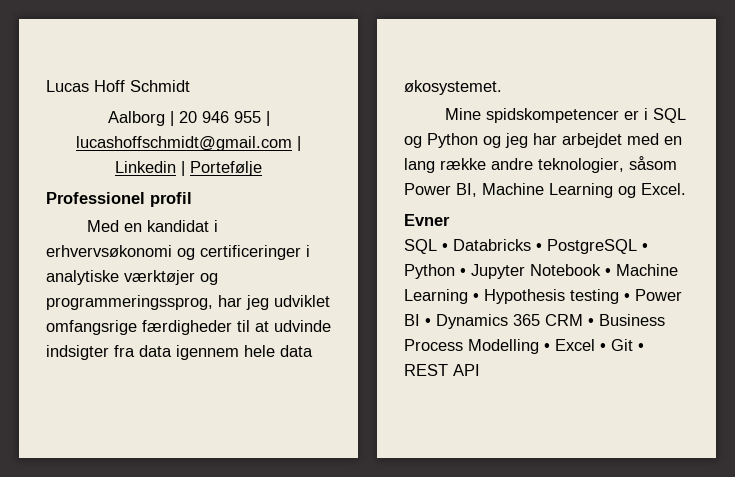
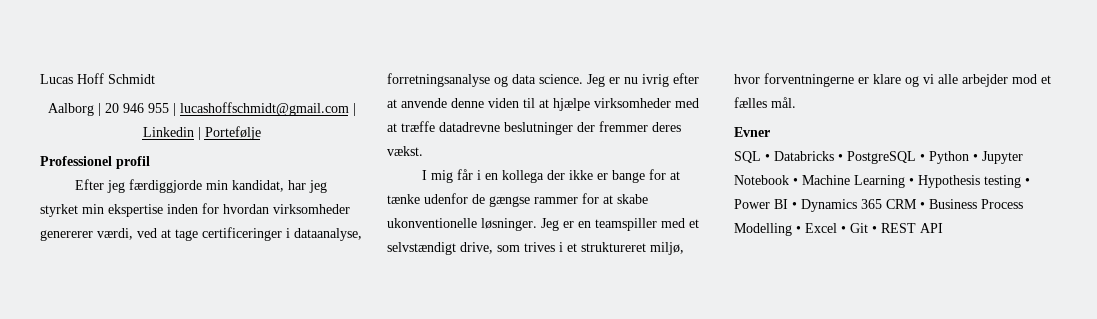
[86,220,218,232] [46,245,310,260] [46,270,218,285] [46,295,330,310] [46,320,331,335] [46,345,313,360] [404,80,502,95] [444,108,686,123] [404,133,682,148] [404,156,677,173] [404,183,686,198] Med en kandidat i erhvervsøkonomi og certificeringer i analytiske værktøjer og programmeringssprog, har jeg udviklet omfangsrige færdigheder til at udvinde indsigter fra data igennem hele data økosystemet. // Mine spidskompetencer er i SQL og Python og jeg har arbejdet med en lang række andre teknologier, såsom Power BI, Machine Learning og Excel. -> [74,179,327,193] [40,203,350,217] [40,227,362,241] [387,73,699,87] [387,98,699,111] [387,121,681,135] [387,146,423,156] [421,169,680,183] [387,193,648,207] [387,218,699,231] [387,242,684,255] [734,73,1051,87] [734,97,796,108] Efter jeg færdiggjorde min kandidat, har jeg styrket min ekspertise inden for hvordan virksomheder genererer værdi, ved at tage certificeringer i dataanalyse, forretningsanalyse og data science. Jeg er nu ivrig efter at anvende denne viden til at hjælpe virksomheder med at træffe datadrevne beslutninger der fremmer deres vækst. // I mig får i en kollega der ikke er bange for at tænke udenfor de gængse rammer for at skabe ukonventionelle løsninger. Jeg er en teamspiller med et selvstændigt drive, som trives i et struktureret miljø, hvor forventningerne er klare og vi alle arbejder mod et fælles mål.

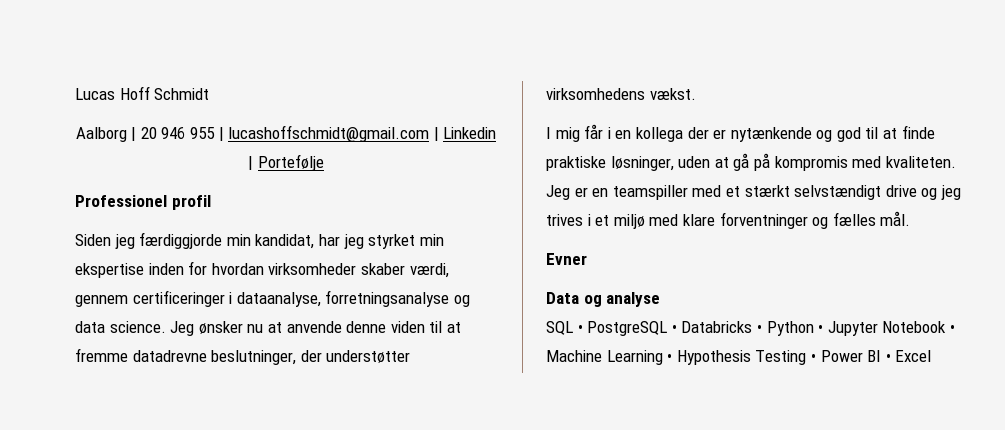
[74,179,104,190] Efter -> [75,234,111,246] Siden
[40,228,198,241] genererer værdi, ved at tage -> [360,263,449,278] [75,295,128,307] skaber værdi, gennem
[609,73,699,87] er nu ivrig efter -> [198,321,264,334] ønsker nu
[553,98,699,111] [387,121,681,135] hjælpe virksomheder med at træffe datadrevne beslutninger der fremmer deres -> [75,348,411,365] [546,88,645,100] fremme datadrevne beslutninger, der understøtter virksomhedens
[568,169,680,183] [387,193,648,207] [387,218,537,231] ikke er bange for at tænke udenfor de gængse rammer for at skabe ukonventionelle løsninger. -> [713,125,935,142] [546,153,956,171] er nytænkende og god til at finde praktiske løsninger, uden at gå på kompromis med kvaliteten.
[387,242,684,255] [734,73,1051,87] selvstændigt drive, som trives i et struktureret miljø, hvor forventningerne er klare og vi alle arbejder mod et -> [744,185,961,200] [546,212,829,229] stærkt selvstændigt drive og jeg trives i et miljø med klare forventninger og
(770, 132) none -> [546,292,661,307] // Data og analyse
[774,151,916,164] Databricks • PostgreSQL -> [587,321,753,336] PostgreSQL • Databricks
[984,175,1021,188] testing -> [755,350,807,365] Testing
[801,199,1023,212] [734,223,943,236] Dynamics 365 CRM • Business Process Modelling • Excel • Git • REST API -> [895,350,932,362] Excel

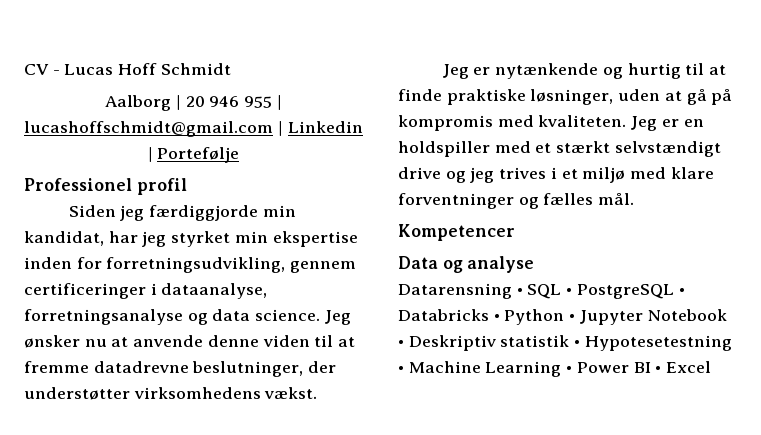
(75, 94) none -> [24,64,60,75] CV -
[211,263,449,278] hvordan virksomheder skaber værdi, -> [106,257,286,273] forretningsudvikling,
[546,124,709,142] I mig får i en kollega der -> [442,64,469,79] Jeg
[836,127,861,142] god -> [627,63,681,79] hurtig
[612,185,688,200] teamspiller -> [398,141,490,157] holdspiller
[546,253,587,265] Evner -> [398,224,515,241] Kompetencer
(661, 299) none -> [398,283,523,299] Datarensning •
[546,350,807,365] Machine Learning • Hypothesis Testing -> [408,335,732,351] [398,361,562,377] Deskriptiv statistik • Hypotesetestning • Machine Learning

